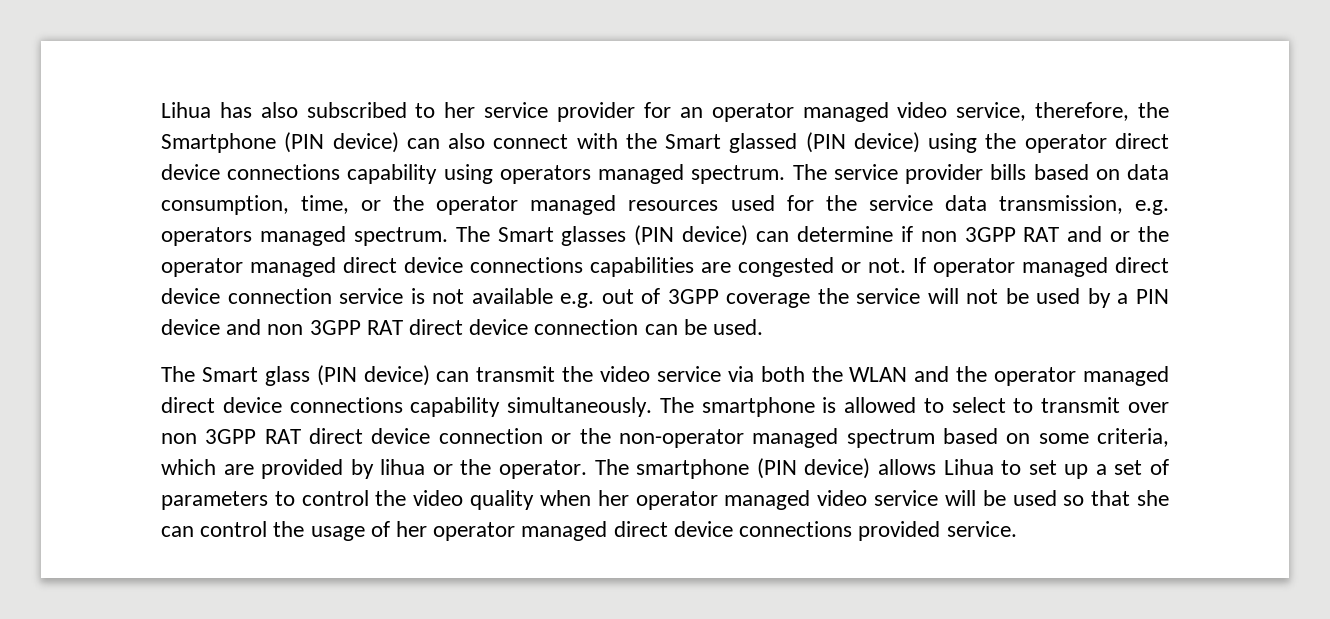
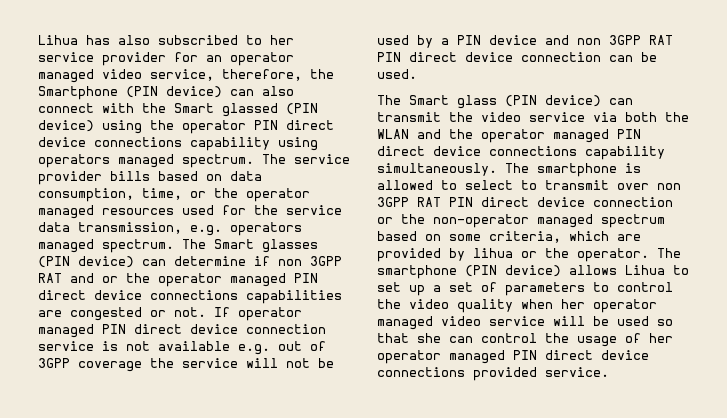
(1107, 143) none -> [254,120,278,130] PIN
(336, 267) none -> [294,273,318,283] PIN
(1108, 267) none -> [102,324,126,334] PIN
(403, 327) none -> [377,52,401,62] PIN
(1169, 376) none -> [617,129,641,139] PIN
(301, 436) none -> [449,197,473,207] PIN
(608, 531) none -> [513,350,537,360] PIN

